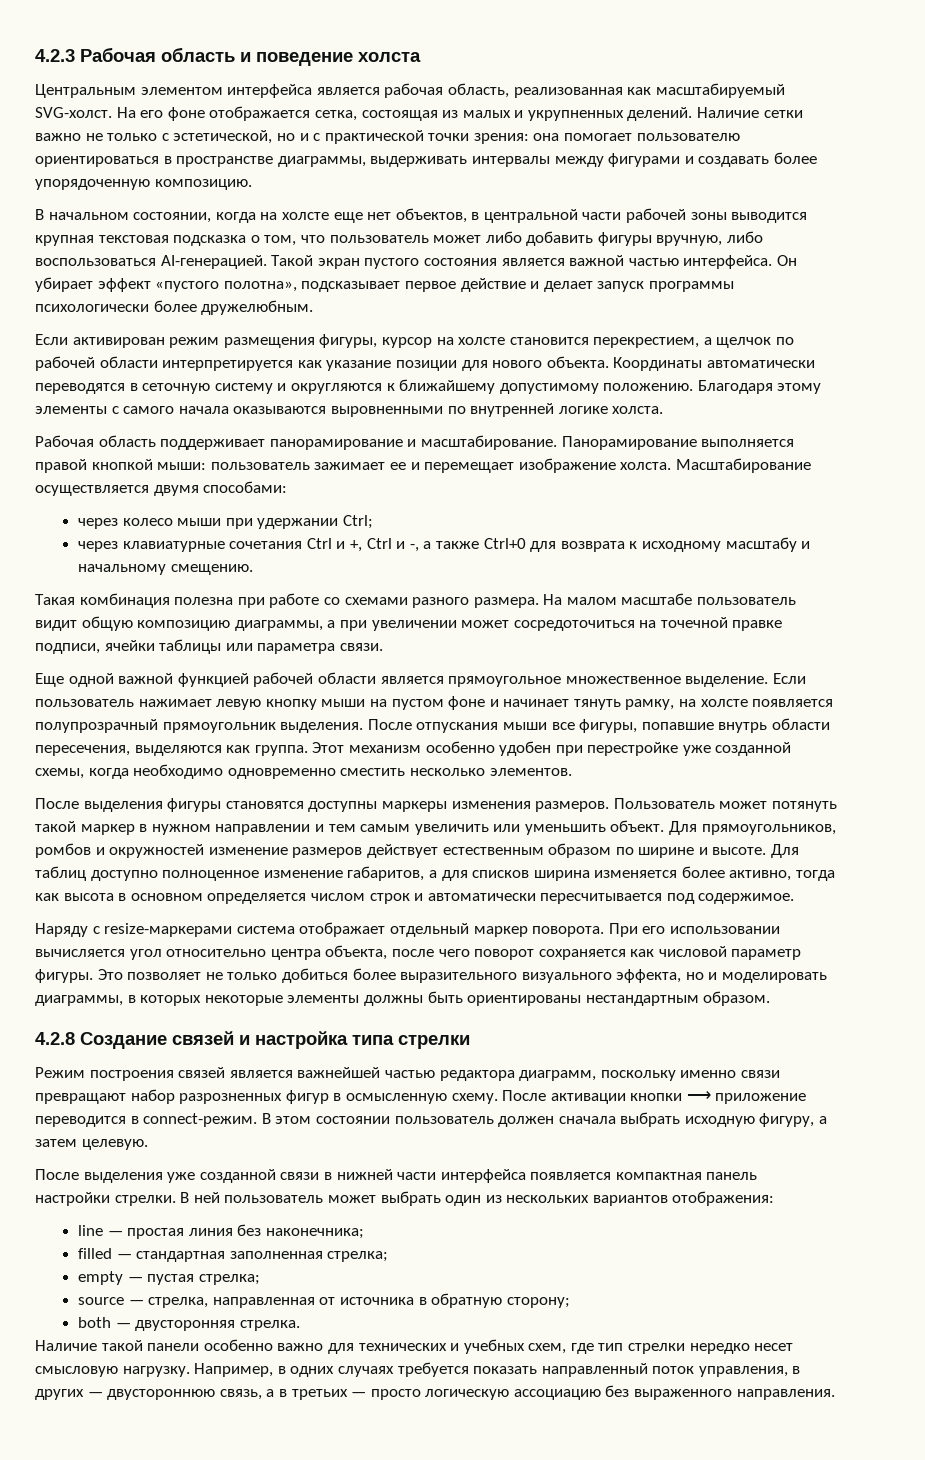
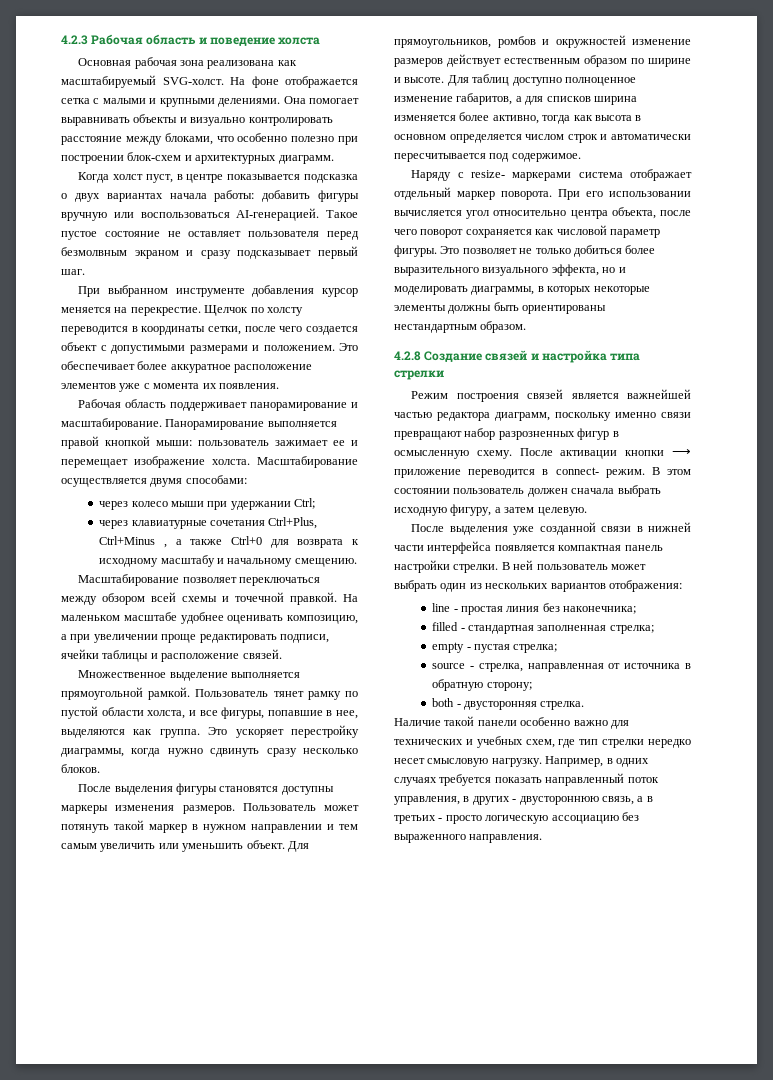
[35,83,623,98] Центральным элементом интерфейса является рабочая область, реализованная -> [78,57,275,69] Основная рабочая зона реализована
[140,110,164,118] его -> (245, 81) none
[314,107,803,121] [35,130,740,144] [35,152,817,167] [35,179,252,190] [35,208,808,223] [35,231,764,246] [35,255,797,269] [35,277,734,292] [35,300,314,315] [35,334,795,348] [35,356,815,371] [35,379,822,394] [35,403,664,417] сетка, состоящая из малых и укрупненных делений. Наличие сетки важно не только с эстетической, но и с практической точки зрения: она помогает пользователю ориентироваться в пространстве диаграммы, выдерживать интервалы между фигурами и создавать более упорядоченную композицию. // В начальном состоянии, когда на холсте еще нет объектов, в центральной части рабочей зоны выводится крупная текстовая подсказка о том, что пользователь может либо добавить фигуры вручную, либо воспользоваться AI-генерацией. Такой экран пустого состояния является важной частью интерфейса. Он убирает эффект «пустого полотна», подсказывает первое действие и делает запуск программы психологически более дружелюбным. // Если активирован режим размещения фигуры, курсор на холсте становится перекрестием, а щелчок по рабочей области интерпретируется как указание позиции для нового объекта. Координаты автоматически переводятся в сеточную систему и округляются к ближайшему допустимому положению. Благодаря этому элементы с самого начала оказываются выровненными по внутренней логике холста. -> [61,96,359,107] [61,114,333,126] [61,133,358,145] [61,152,334,164] [78,172,358,183] [61,190,359,202] [61,208,358,221] [61,231,359,240] [61,246,358,259] [61,269,85,275] [78,285,358,297] [61,305,303,316] [61,326,358,335] [61,342,358,354] [61,361,313,373] [61,383,279,392] сетка с малыми и крупными делениями. Она помогает выравнивать объекты и визуально контролировать расстояние между блоками, что особенно полезно при построении блок-схем и архитектурных диаграмм. // Когда холст пуст, в центре показывается подсказка о двух вариантах начала работы: добавить фигуры вручную или воспользоваться AI-генерацией. Такое пустое состояние не оставляет пользователя перед безмолвным экраном и сразу подсказывает первый шаг. // При выбранном инструменте добавления курсор меняется на перекрестие. Щелчок по холсту переводится в координаты сетки, после чего создается объект с допустимыми размерами и положением. Это обеспечивает более аккуратное расположение элементов уже с момента их появления.
[306,538,419,552] Ctrl и +, Ctrl и -, -> [268,517,318,529] [99,536,167,548] Ctrl+Plus, Ctrl+Minus ,
[35,593,797,608] [35,616,783,631] [35,639,383,654] [35,672,806,687] [35,696,834,710] [35,718,830,733] [35,741,792,756] [35,764,572,779] Такая комбинация полезна при работе со схемами разного размера. На малом масштабе пользователь видит общую композицию диаграммы, а при увеличении может сосредоточиться на точечной правке подписи, ячейки таблицы или параметра связи. // Еще одной важной функцией рабочей области является прямоугольное множественное выделение. Если пользователь нажимает левую кнопку мыши на пустом фоне и начинает тянуть рамку, на холсте появляется полупрозрачный прямоугольник выделения. После отпускания мыши все фигуры, попавшие внутрь области пересечения, выделяются как группа. Этот механизм особенно удобен при перестройке уже созданной схемы, когда необходимо одновременно сместить несколько элементов. -> [78,574,321,586] [61,592,358,605] [61,612,358,624] [61,634,329,643] [61,649,282,662] [78,670,301,681] [61,687,358,700] [61,706,358,719] [61,725,359,738] [61,748,358,757] [61,764,100,773] Масштабирование позволяет переключаться между обзором всей схемы и точечной правкой. На маленьком масштабе удобнее оценивать композицию, а при увеличении проще редактировать подписи, ячейки таблицы и расположение связей. // Множественное выделение выполняется прямоугольной рамкой. Пользователь тянет рамку по пустой области холста, и все фигуры, попавшие в нее, выделяются как группа. Это ускоряет перестройку диаграммы, когда нужно сдвинуть сразу несколько блоков.
[104,923,233,937] resize-маркерами -> [470,170,572,181] resize- маркерами
[143,1113,258,1127] connect-режим. -> [555,467,645,478] connect- режим.
[107,1231,123,1236] — -> [453,609,458,612] -
[116,1254,132,1259] — -> [460,628,465,631] -
[127,1277,143,1282] — -> [466,647,471,650] -
[128,1300,144,1305] — -> [470,666,475,669] -
[115,1323,131,1328] — -> [456,704,461,707] -
[87,1392,103,1397] — -> [512,799,517,802] -
[351,1392,367,1397] — -> [438,818,443,821] -

